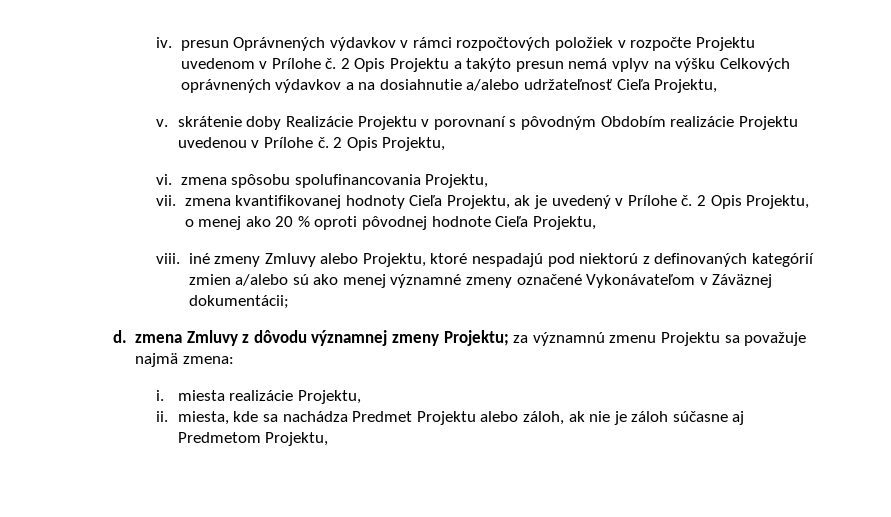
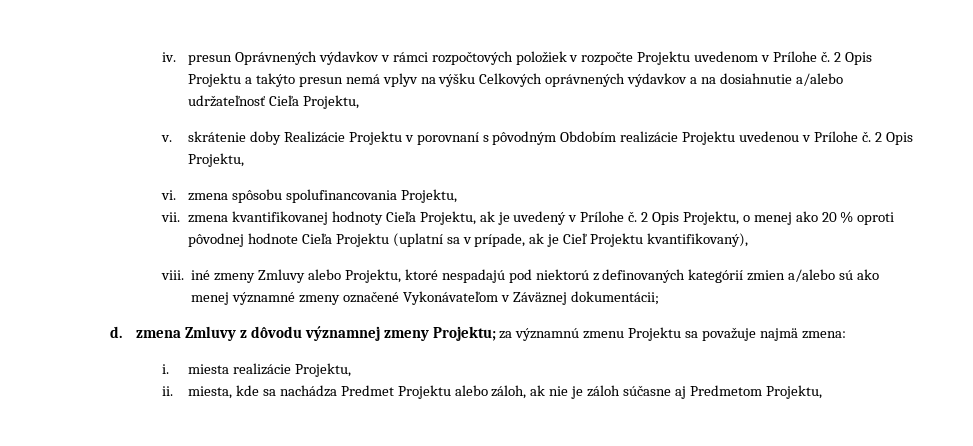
[532,216,596,230] Projektu, -> [335,233,748,247] Projektu (uplatní sa v prípade, ak je Cieľ Projektu kvantifikovaný),

